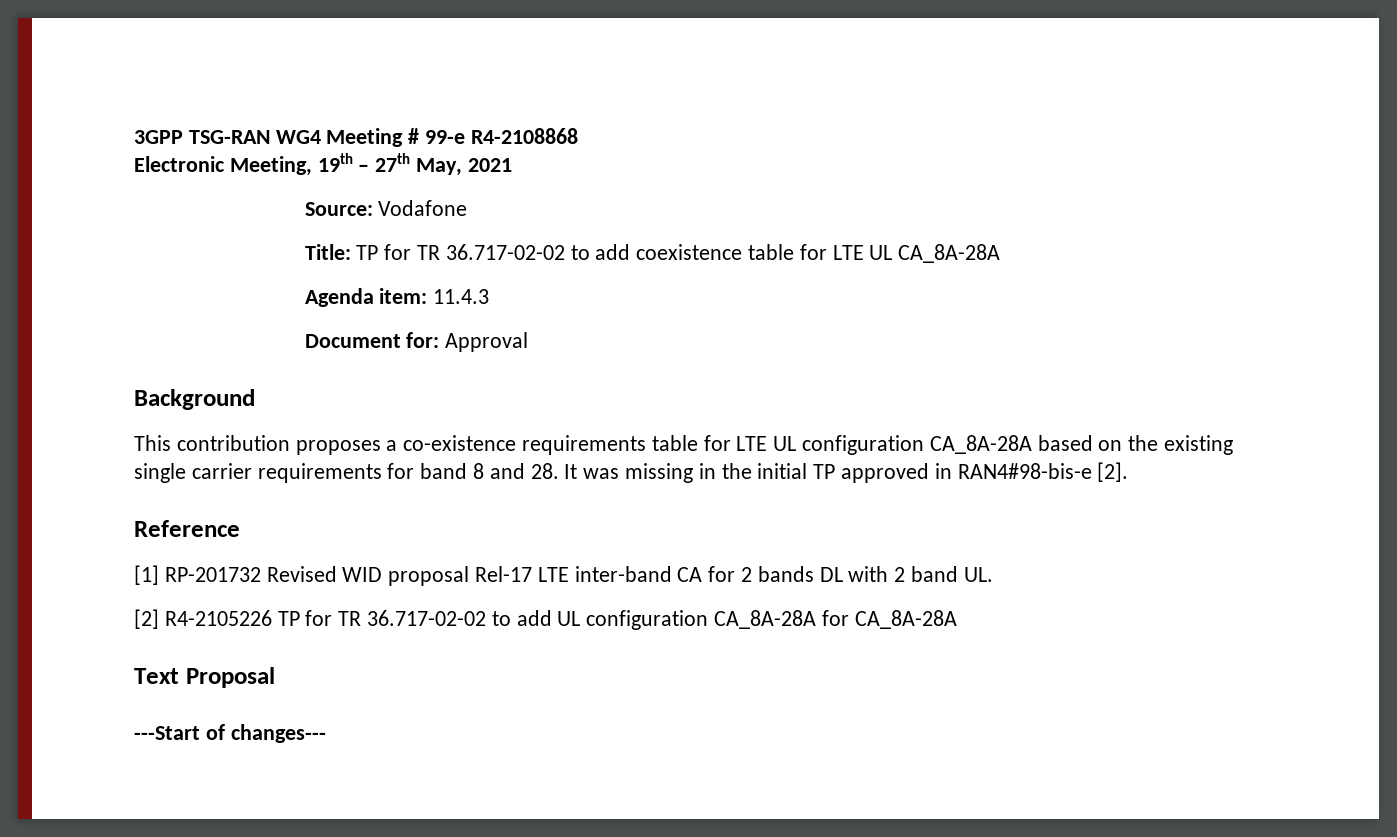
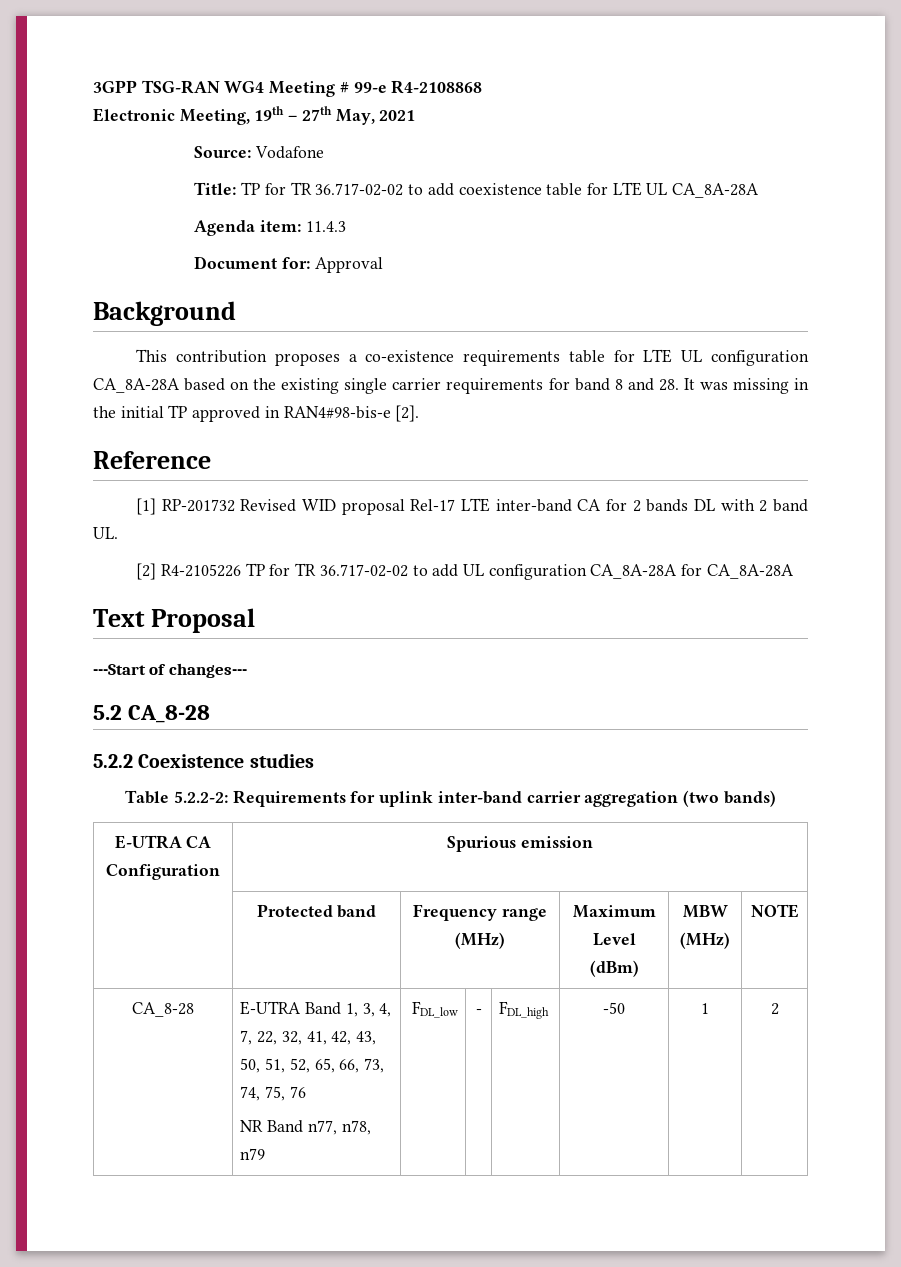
(326, 733) none -> [93,705,211,723] [93,753,314,768] [125,790,776,807] [114,835,212,849] [106,864,220,880] [447,836,593,852] [256,904,377,918] [413,904,547,921] [455,932,505,949] [572,905,656,918] [592,933,636,946] [589,960,639,977] [682,905,728,918] [680,932,730,949] [750,904,799,918] [132,1002,194,1017] [240,1001,392,1017] [240,1030,376,1045] [240,1058,384,1073] [240,1086,306,1101] [240,1120,371,1135] [240,1148,266,1160] [411,1001,458,1018] [475,1009,482,1014] [499,1001,550,1019] [603,1002,625,1014] [701,1003,709,1014] [770,1003,779,1015] // 5.2 CA_8-28 // 5.2.2 Coexistence studies // Table 5.2.2-2: Requirements for uplink inter-band carrier aggregation (two bands) // E-UTRA CA Configuration | Spurious emission // | Protected band | Frequency range (MHz) | Maximum Level (dBm) | MBW (MHz) | NOTE // CA_8-28 | E-UTRA Band 1, 3, 4, 7, 22, 32, 41, 42, 43, 50, 51, 52, 65, 66, 73, 74, 75, 76 // NR Band n77, n78, n79 | FDL_low | - | FDL_high | -50 | 1 | 2

